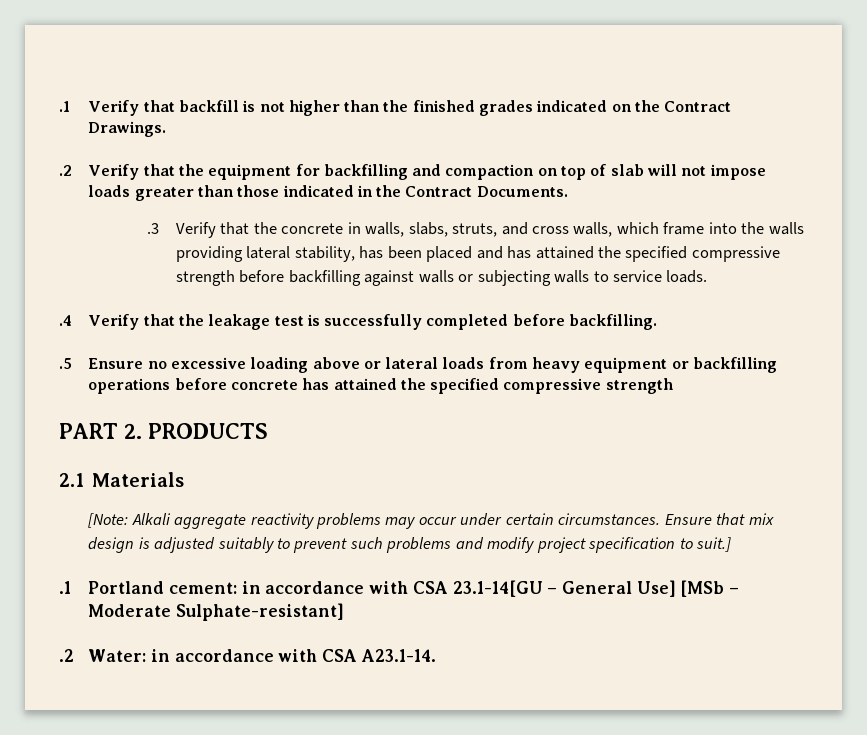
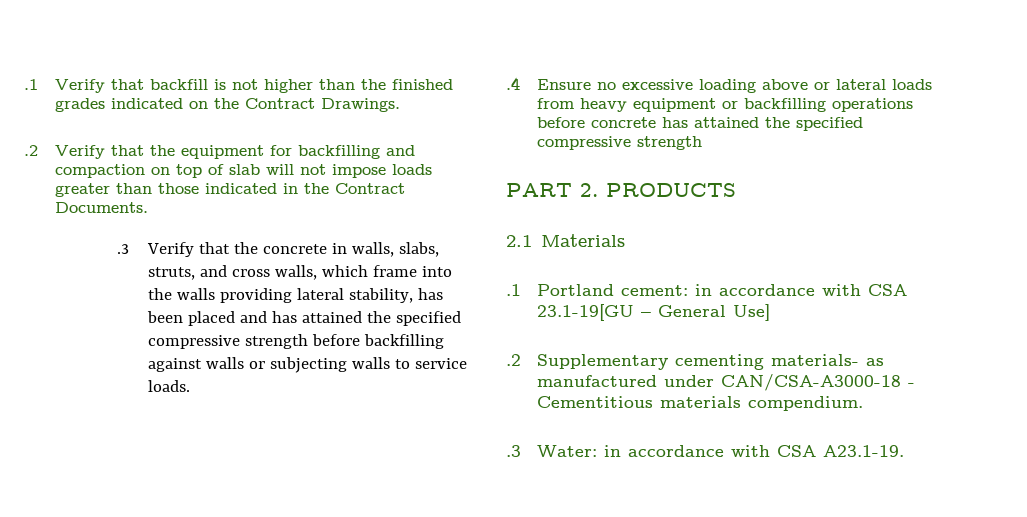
[88,314,658,330] [59,358,72,369] Verify that the leakage test is successfully completed before backfilling. // .5 -> (520, 83) none
[88,513,774,529] [88,537,732,553] // [Note: Alkali aggregate reactivity problems may occur under certain circumstances. Ensure that mix design is adjusted suitably to prevent such problems and modify project specification to suit.] -> (626, 240) none
[452,580,543,597] 23.1-14[GU -> [536,304,634,321] 23.1-19[GU
[680,580,740,597] [88,603,344,621] [59,649,74,662] [MSb – Moderate Sulphate-resistant] // .2 -> [506,354,884,370] [536,374,915,391] [536,396,863,411] [506,445,521,457] // .2 Supplementary cementing materials- as manufactured under CAN/CSA-A3000-18 - Cementitious materials compendium. // .3
[360,649,436,662] A23.1-14. -> [822,445,904,457] A23.1-19.

